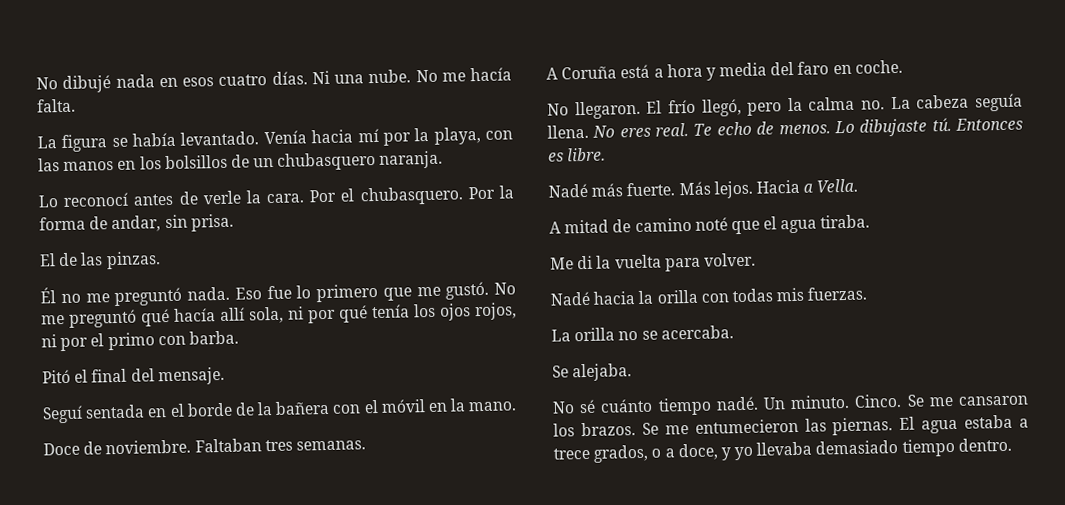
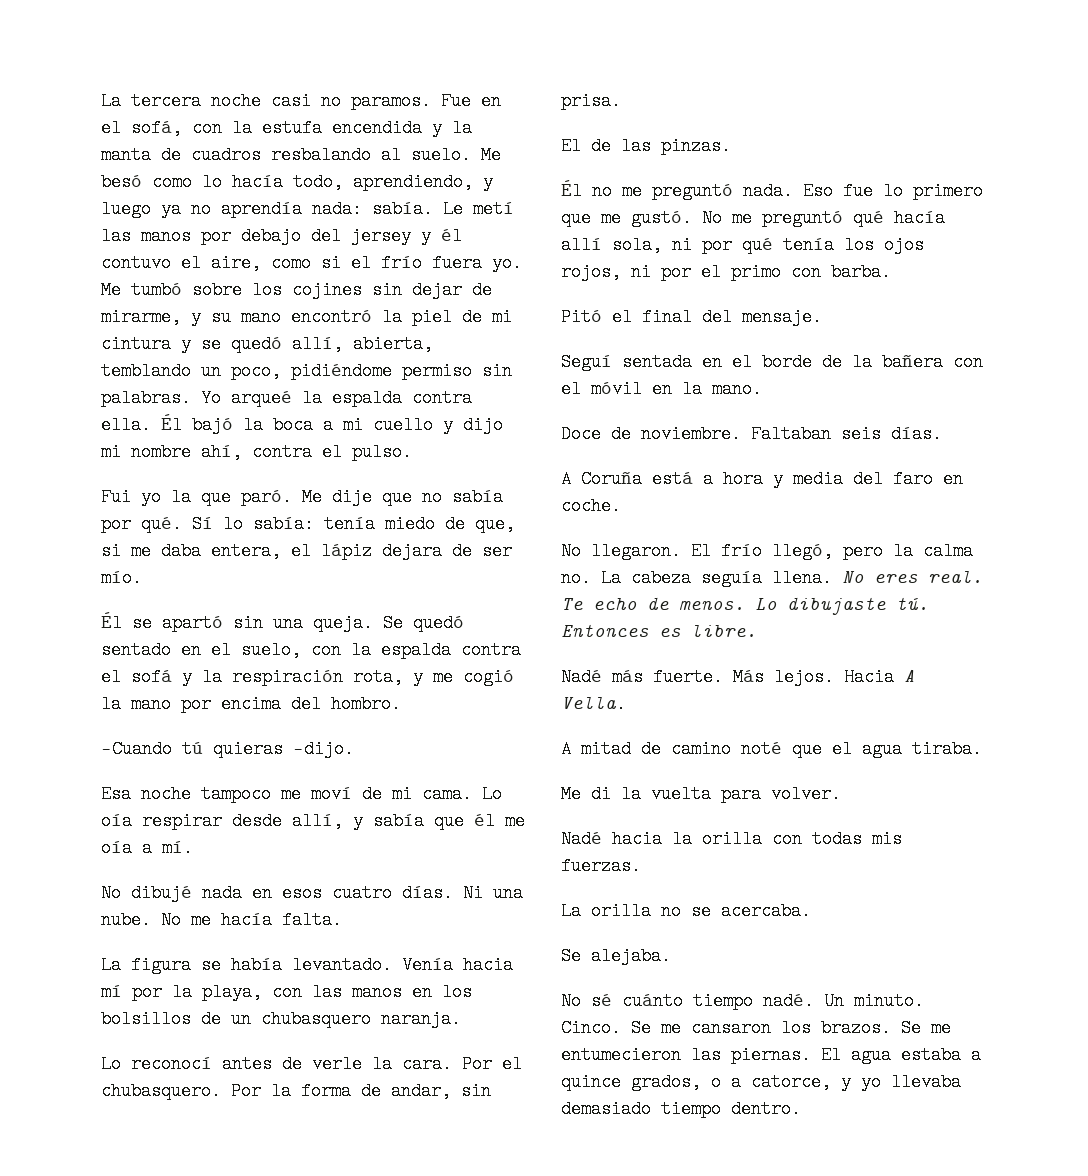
(36, 83) none -> [101,92,501,110] [101,119,472,137] [101,146,501,164] [101,173,493,191] [101,200,514,218] [101,227,462,245] [101,254,522,272] [101,281,492,299] [101,308,512,326] [101,335,433,353] [101,362,512,380] [101,389,472,407] [101,414,503,434] [101,443,412,461] [101,488,503,506] [101,515,515,533] [101,542,512,560] [101,569,142,587] [101,612,464,632] [101,641,521,659] [101,668,514,686] [101,695,401,713] [101,740,354,758] [101,785,502,803] [101,812,525,830] [101,839,193,857] La tercera noche casi no paramos. Fue en el sofá, con la estufa encendida y la manta de cuadros resbalando al suelo. Me besó como lo hacía todo, aprendiendo, y luego ya no aprendía nada: sabía. Le metí las manos por debajo del jersey y él contuvo el aire, como si el frío fuera yo. Me tumbó sobre los cojines sin dejar de mirarme, y su mano encontró la piel de mi cintura y se quedó allí, abierta, temblando un poco, pidiéndome permiso sin palabras. Yo arqueé la espalda contra ella. Él bajó la boca a mi cuello y dijo mi nombre ahí, contra el pulso. // Fui yo la que paró. Me dije que no sabía por qué. Sí lo sabía: tenía miedo de que, si me daba entera, el lápiz dejara de ser mío. // Él se apartó sin una queja. Se quedó sentado en el suelo, con la espalda contra el sofá y la respiración rota, y me cogió la mano por encima del hombro. // —Cuando tú quieras —dijo. // Esa noche tampoco me moví de mi cama. Lo oía respirar desde allí, y sabía que él me oía a mí. //
[264,439,366,452] tres semanas. -> [841,425,942,443] seis días.
[803,183,814,193] a -> [904,669,915,682] A
[553,447,590,460] trece -> [561,1073,621,1091] quince
[677,443,719,461] doce, -> [751,1073,831,1091] catorce,

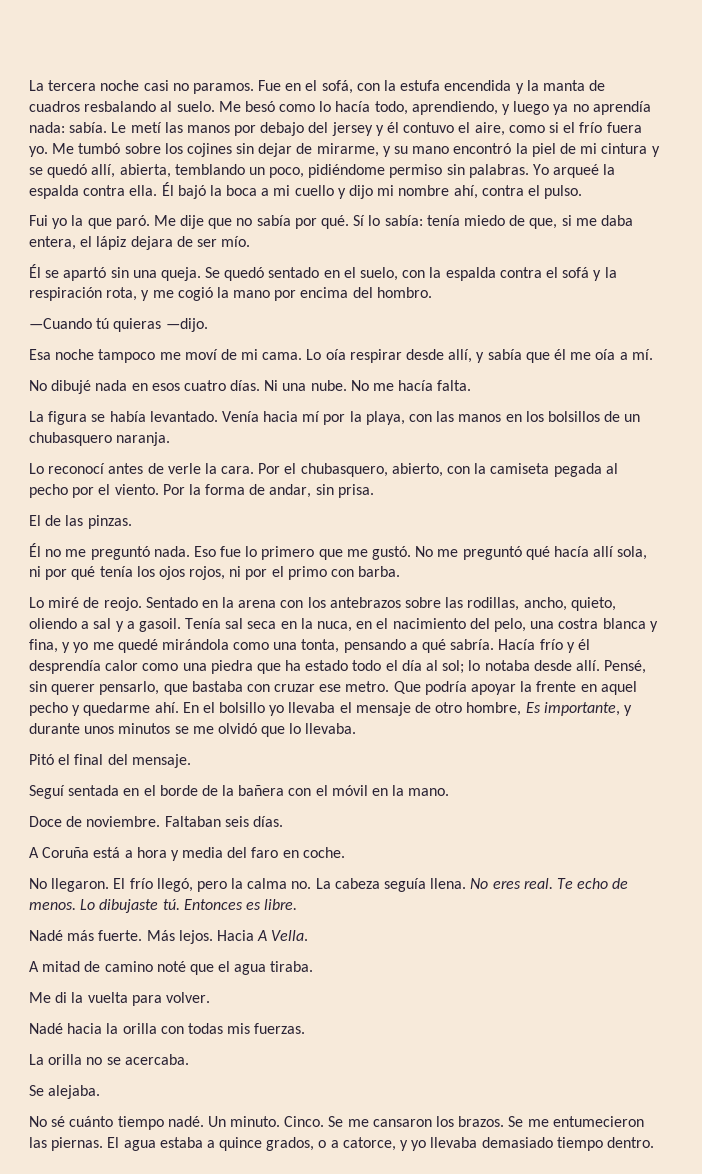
[101,1082,221,1100] chubasquero. -> [300,463,618,477] [29,484,159,498] chubasquero, abierto, con la camiseta pegada al pecho por el viento.
(891, 272) none -> [29,597,616,611] [29,618,658,632] [29,639,590,653] [29,660,647,674] [29,681,637,695] [29,702,632,716] [29,723,357,737] // Lo miré de reojo. Sentado en la arena con los antebrazos sobre las rodillas, ancho, quieto, oliendo a sal y a gasoil. Tenía sal seca en la nuca, en el nacimiento del pelo, una costra blanca y fina, y yo me quedé mirándola como una tonta, pensando a qué sabría. Hacía frío y él desprendía calor como una piedra que ha estado todo el día al sol; lo notaba desde allí. Pensé, sin querer pensarlo, que bastaba con cruzar ese metro. Que podría apoyar la frente en aquel pecho y quedarme ahí. En el bolsillo yo llevaba el mensaje de otro hombre, Es importante, y durante unos minutos se me olvidó que lo llevaba.

